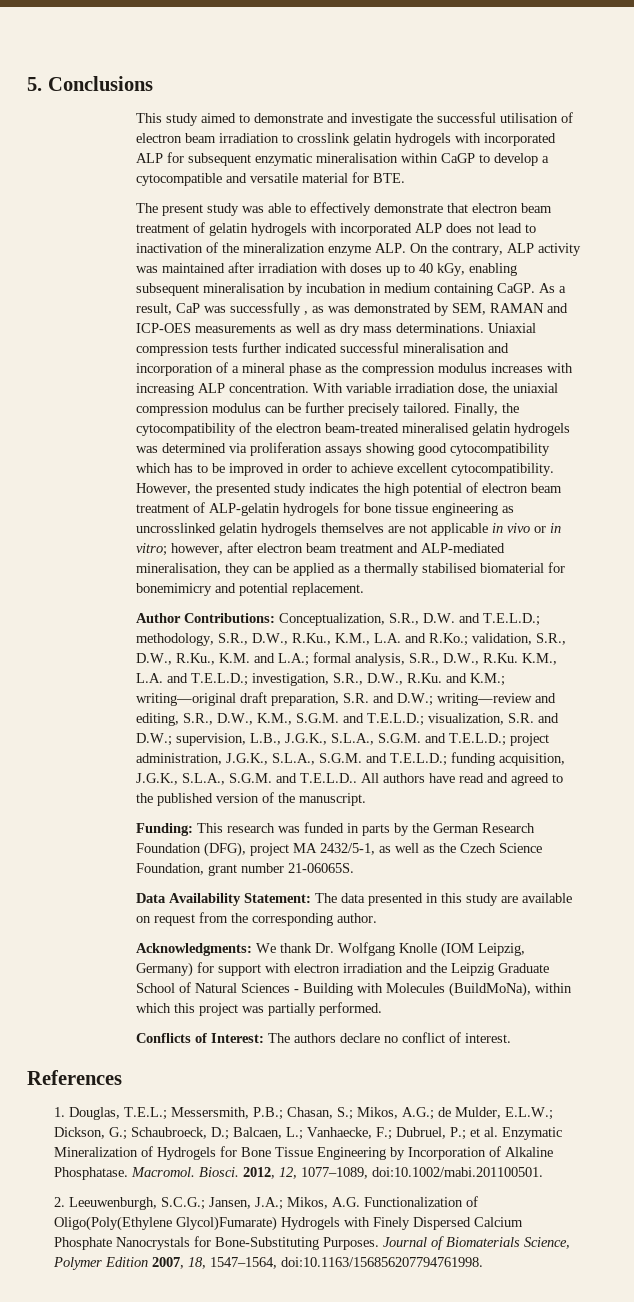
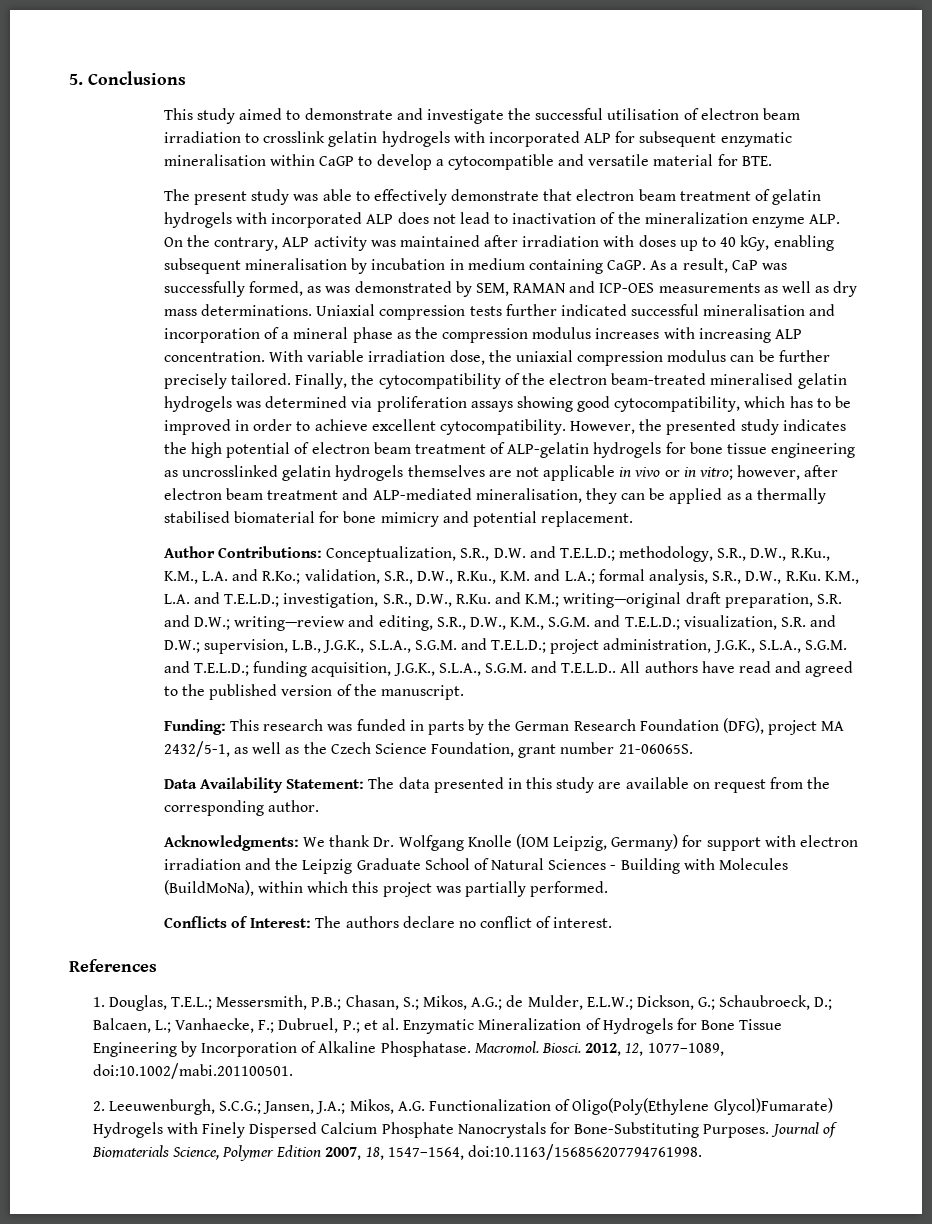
[303,311,308,315] , -> [248,281,303,296] formed,
[449,443,550,456] cytocompatibility -> [614,396,741,412] cytocompatibility,
[135,583,212,596] bonemimicry -> [343,511,439,527] bone mimicry

